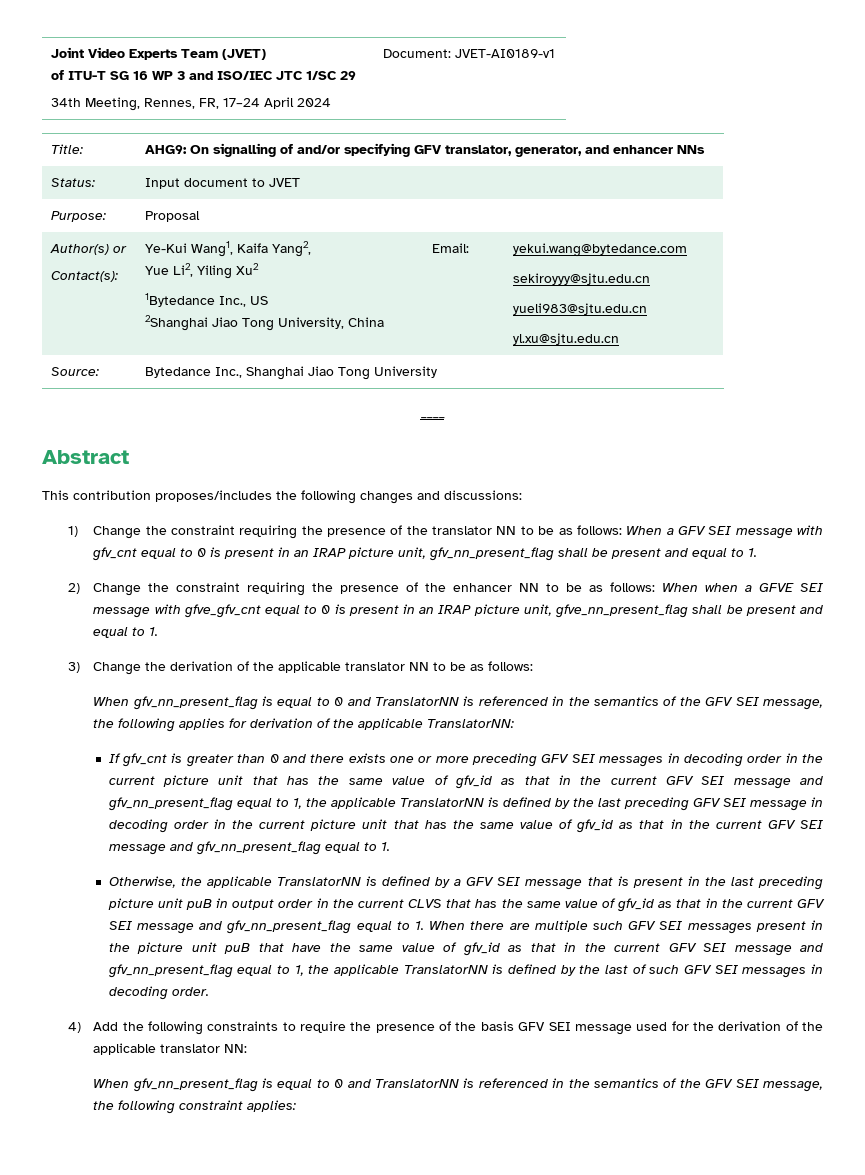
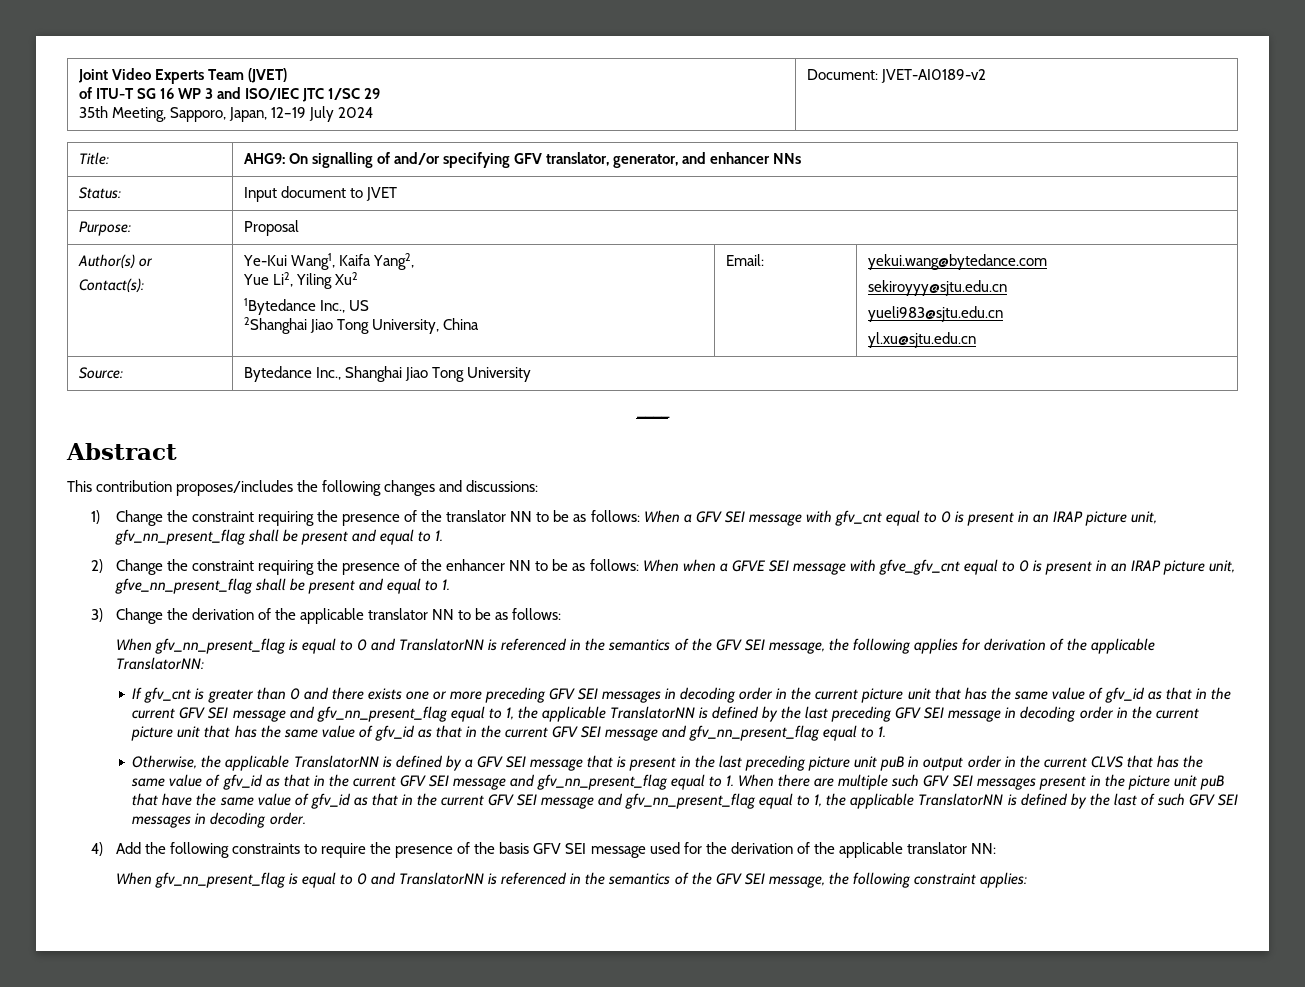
[50,97,294,111] 34th Meeting, Rennes, FR, 17–24 April -> [78,106,334,122] 35th Meeting, Sapporo, Japan, 12–19 July
[454,49,555,58] JVET-AI0189-v1 -> [880,69,986,83] JVET-AI0189-v2

